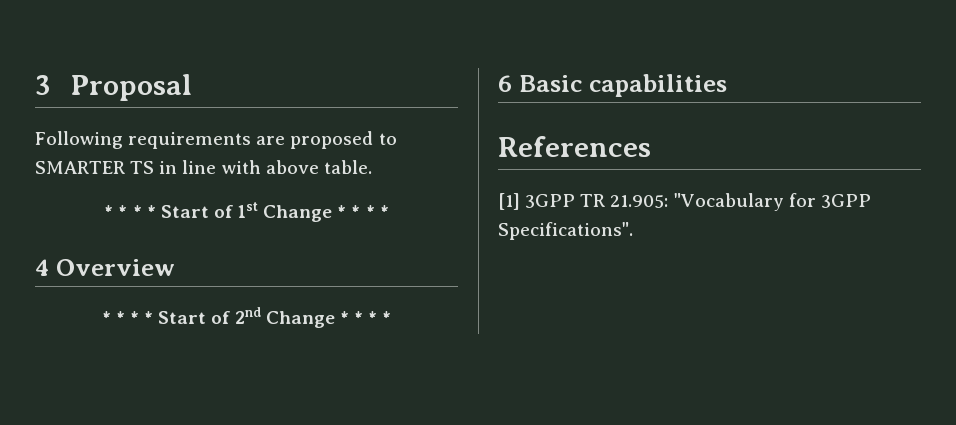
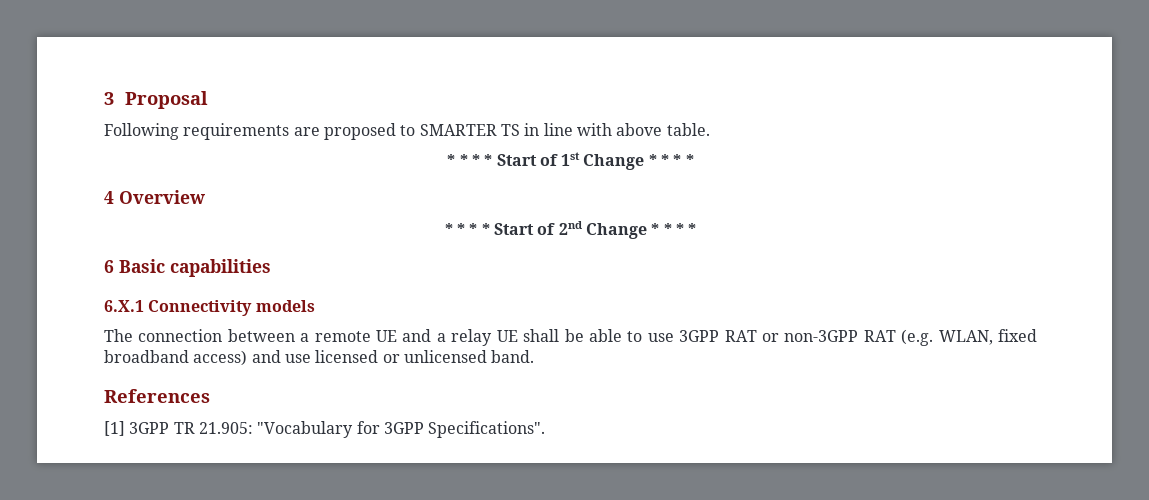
(727, 85) none -> [104,300,315,316] [104,329,1037,346] [104,350,535,366] // 6.X.1 Connectivity models // The connection between a remote UE and a relay UE shall be able to use 3GPP RAT or non-3GPP RAT (e.g. WLAN, fixed broadband access) and use licensed or unlicensed band.

